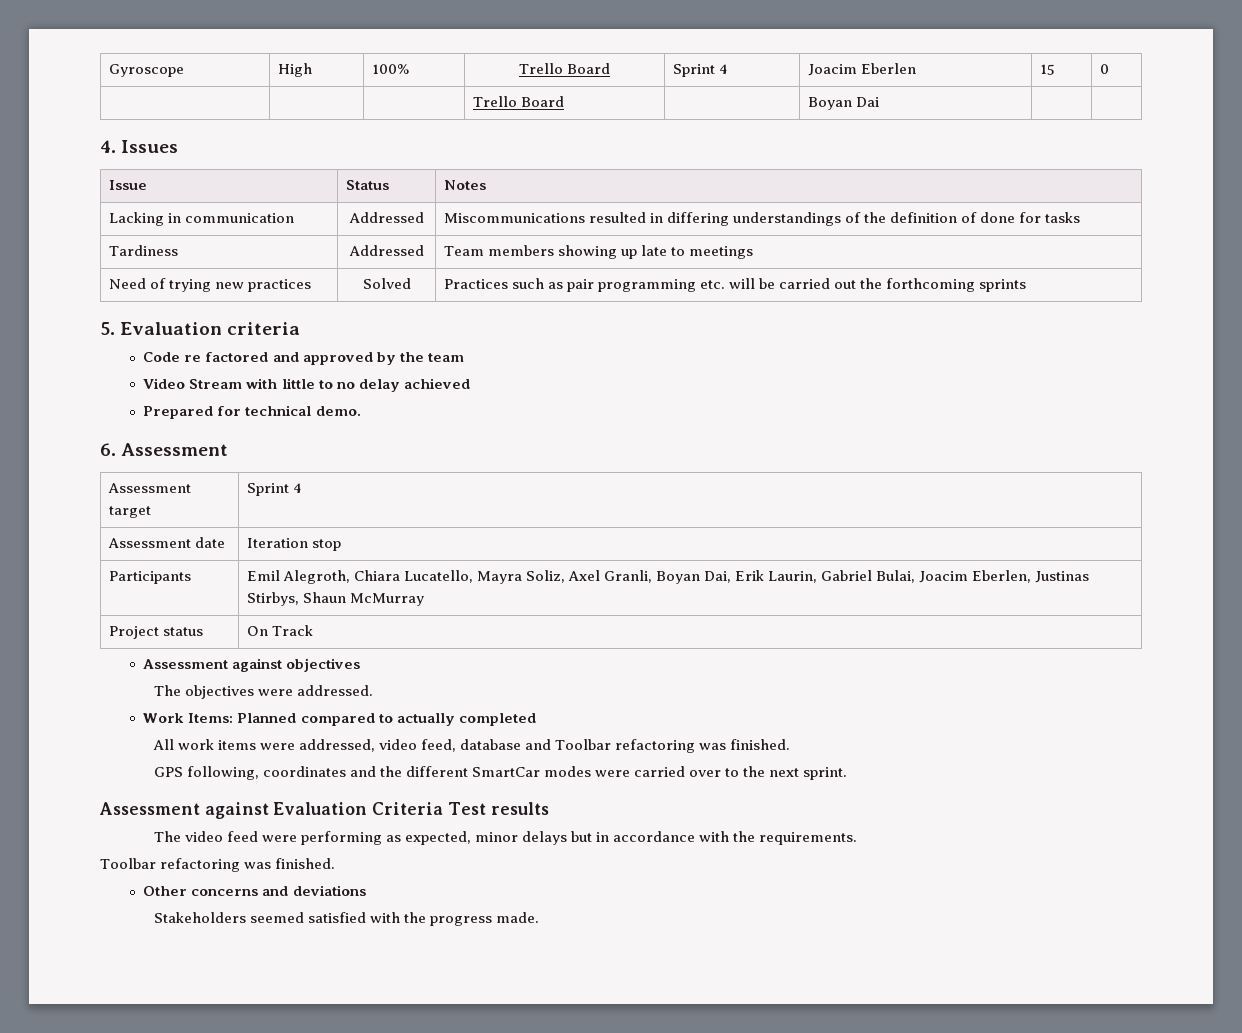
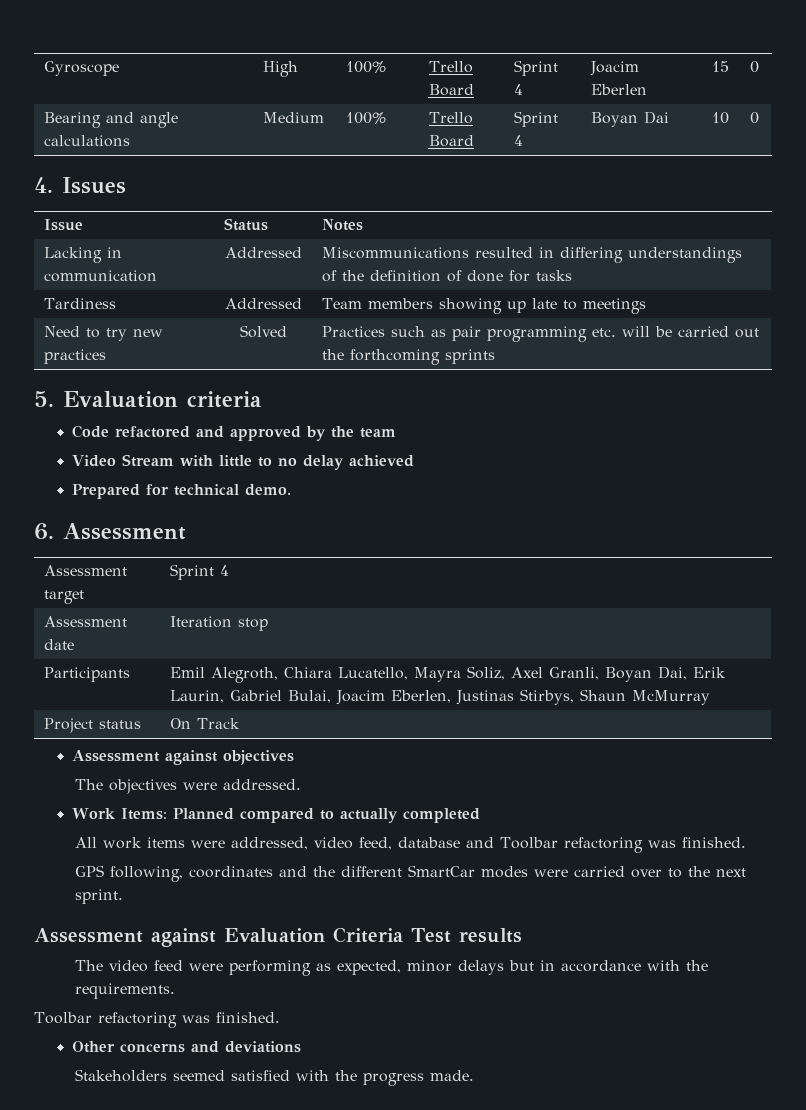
[472,96,564,107] | | | Trello Board | -> [44,112,179,128] [44,135,131,147] [263,112,325,123] [346,112,387,124] [429,112,474,124] [428,135,474,147] [514,111,559,127] [514,135,524,146] Bearing and angle calculations | Medium | 100% | Trello Board | Sprint 4
(879, 102) | -> [712,112,730,124] [750,112,760,124] 10 | 0
[149,278,211,292] of trying -> [86,328,128,341] to try
[184,352,269,362] re factored -> [114,426,190,438] refactored

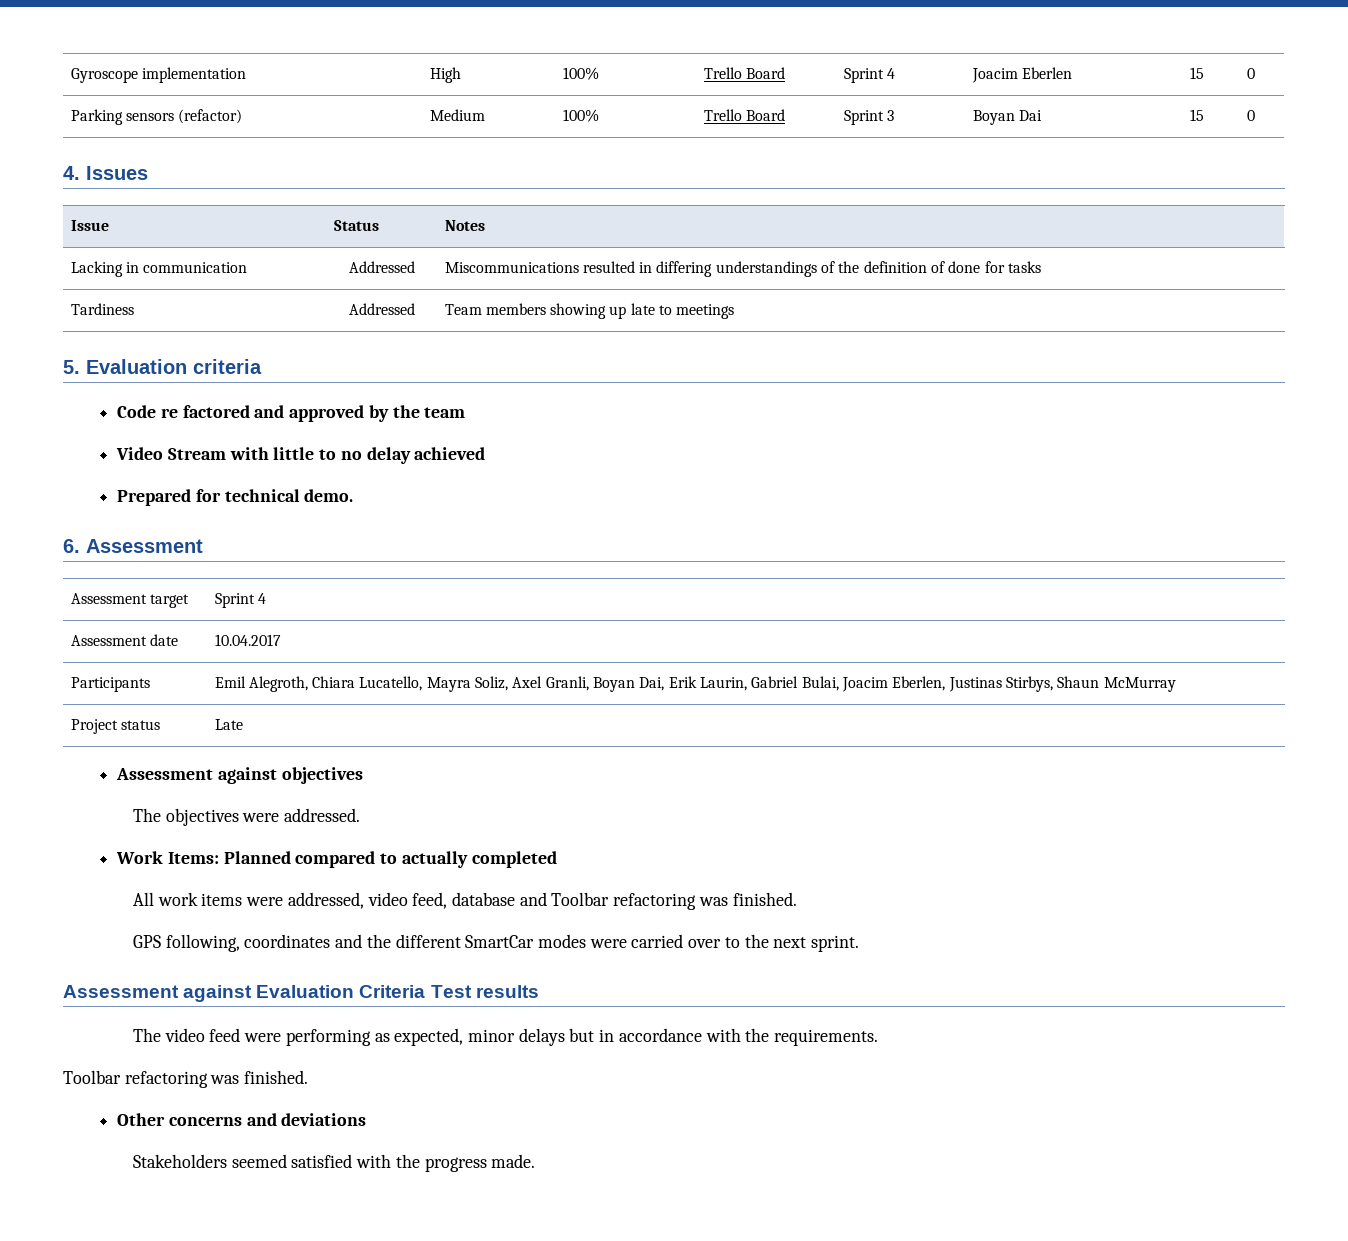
(120, 68) none -> [141,67,246,83] implementation
[44,112,179,128] [44,135,131,147] Bearing and angle calculations -> [70,109,243,125] Parking sensors (refactor)
[514,135,524,146] 4 -> [886,110,894,121] 3
[712,112,730,124] 10 -> [1189,109,1204,121] 15
[44,326,164,341] [44,349,107,364] [240,325,287,338] [322,326,760,342] [322,349,496,365] // Need to try new practices | Solved | Practices such as pair programming etc. will be carried out the forthcoming sprints -> (735, 311) none
[114,426,190,438] refactored -> [160,405,250,418] re factored
[170,616,269,631] Iteration stop -> [214,634,281,646] 10.04.2017
[170,718,241,729] On Track -> [214,719,243,730] Late

